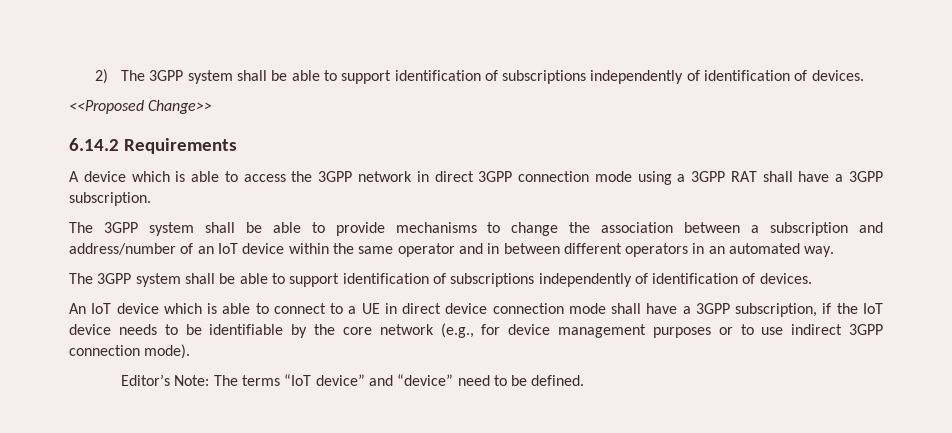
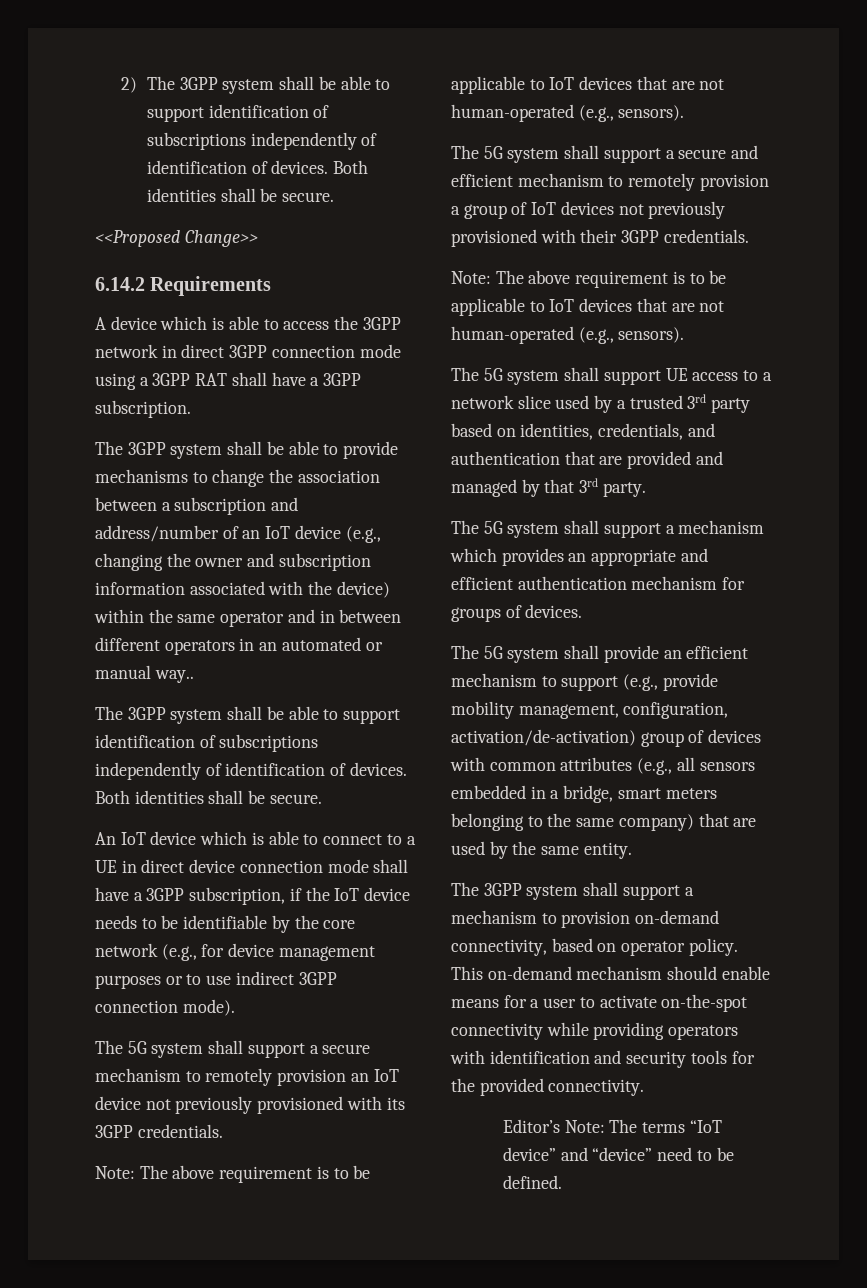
(864, 75) none -> [333,160,369,174] [146,188,335,202] Both identities shall be secure.
(285, 248) none -> [345,526,381,543] [95,553,371,571] [95,581,390,598] (e.g., changing the owner and subscription information associated with the device)
[804,246,835,257] way. -> [365,642,383,651] [95,665,194,683] or manual way..
(812, 278) none -> [95,790,322,804] Both identities shall be secure.
(191, 351) none -> [95,1040,371,1058] [95,1068,399,1086] [95,1096,405,1114] [95,1124,223,1138] [95,1165,371,1183] [451,76,725,94] [451,104,685,122] [451,145,759,163] [451,173,769,191] [451,201,726,219] [451,229,749,247] [451,270,727,288] [451,298,725,316] [451,326,685,344] [451,367,772,385] [451,394,751,413] [451,423,715,440] [451,451,723,469] [451,478,646,497] [451,520,765,538] [450,548,708,566] [451,576,746,590] [451,604,583,622] [451,645,749,663] [451,673,718,691] [451,701,729,719] [451,729,762,747] [450,757,755,775] [451,785,717,803] [451,813,757,831] [451,841,632,859] [451,882,694,900] [451,910,720,928] [451,938,738,956] [451,966,770,980] [451,994,748,1012] [451,1022,739,1040] [450,1050,755,1068] [451,1078,645,1096] // The 5G system shall support a secure mechanism to remotely provision an IoT device not previously provisioned with its 3GPP credentials. // Note: The above requirement is to be applicable to IoT devices that are not human-operated (e.g., sensors). // The 5G system shall support a secure and efficient mechanism to remotely provision a group of IoT devices not previously provisioned with their 3GPP credentials. // Note: The above requirement is to be applicable to IoT devices that are not human-operated (e.g., sensors). // The 5G system shall support UE access to a network slice used by a trusted 3rd party based on identities, credentials, and authentication that are provided and managed by that 3rd party. // The 5G system shall support a mechanism which provides an appropriate and efficient authentication mechanism for groups of devices. // The 5G system shall provide an efficient mechanism to support (e.g., provide mobility management, configuration, activation/de-activation) group of devices with common attributes (e.g., all sensors embedded in a bridge, smart meters belonging to the same company) that are used by the same entity. // The 3GPP system shall support a mechanism to provision on-demand connectivity, based on operator policy. This on-demand mechanism should enable means for a user to activate on-the-spot connectivity while providing operators with identification and security tools for the provided connectivity.

